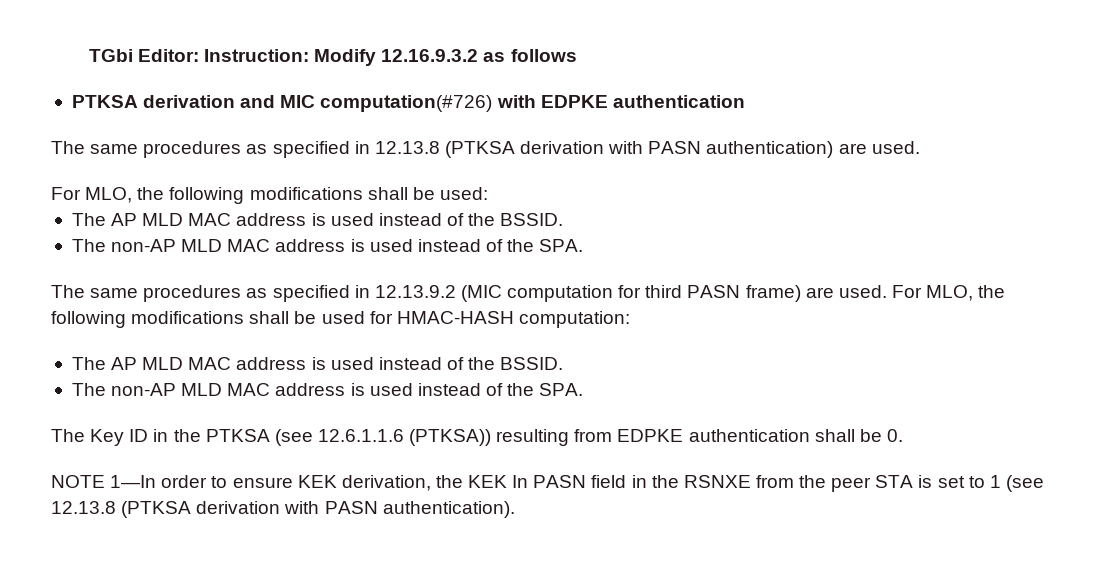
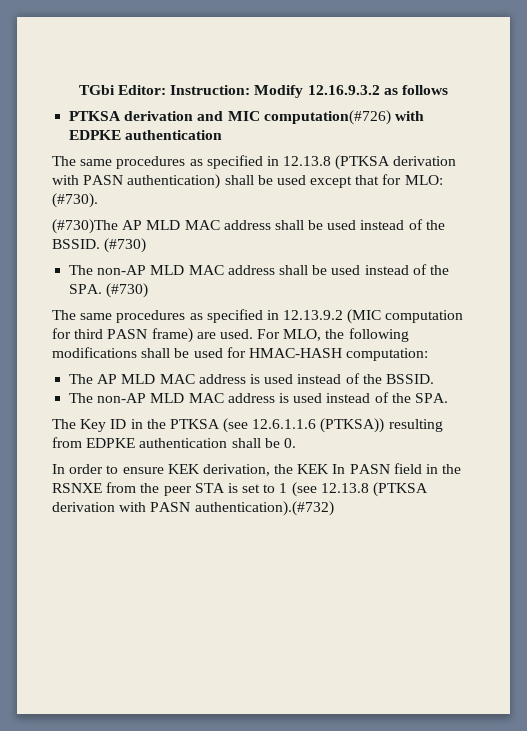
[838,141,920,154] [51,187,488,204] [71,213,564,226] [71,239,584,252] are used. // For MLO, the following modifications shall be used: // The AP MLD MAC address is used instead of the BSSID. // The non-AP MLD MAC address is used instead of the SPA. -> [224,174,443,188] [52,193,98,208] [52,219,445,234] [52,238,147,253] [69,264,449,275] [69,283,149,298] shall be used except that for MLO: (#730). // (#730)The AP MLD MAC address shall be used instead of the BSSID. (#730) // The non-AP MLD MAC address shall be used instead of the SPA. (#730)
[51,475,157,488] NOTE 1—In -> [52,464,65,474] In
[382,501,515,518] authentication). -> [194,501,334,516] authentication).(#732)

